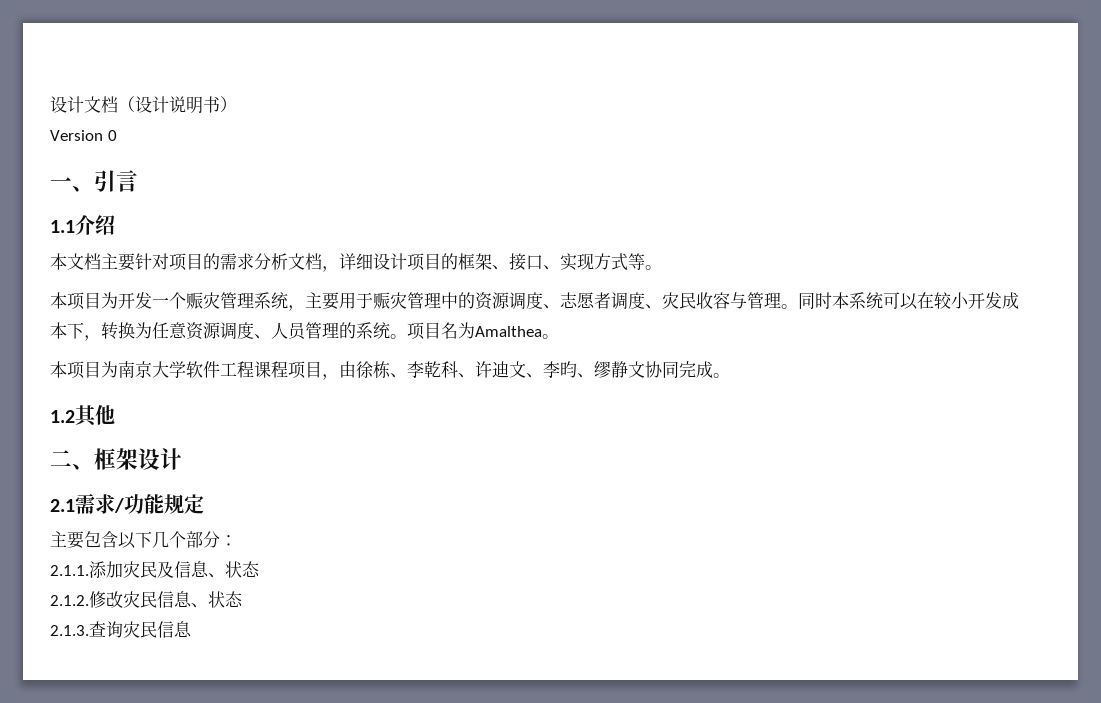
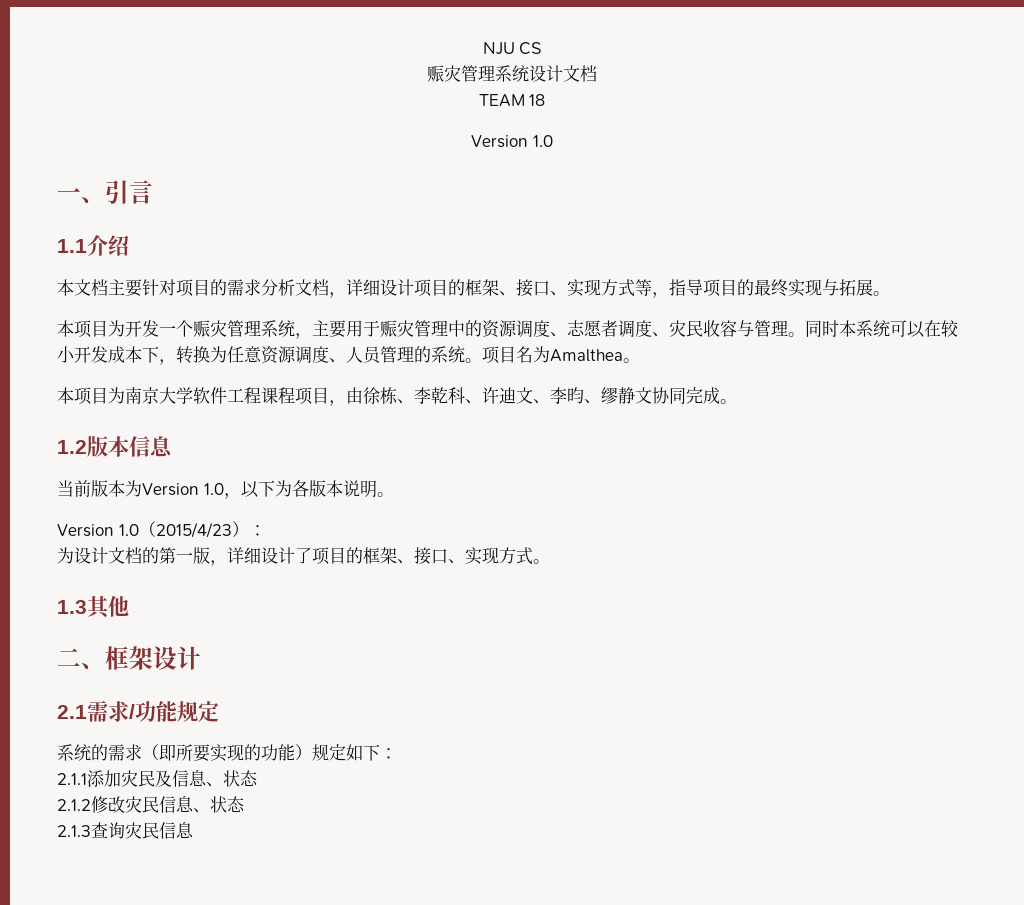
[50,96,237,114] [50,130,117,141] 设计文档（设计说明书） // Version 0 -> [482,42,542,55] [427,65,597,82] [478,94,546,107] [471,135,553,148] NJU CS // 赈灾管理系统设计文档 // TEAM 18 // Version 1.0
(645, 261) none -> [652,279,873,298] ，指导项目的最终实现与拓展
(75, 416) none -> [87,436,173,457] [57,480,394,499] [57,521,266,538] [57,547,550,566] [57,600,87,614] 版本信息 // 当前版本为Version 1.0，以下为各版本说明。 // Version 1.0（2015/4/23）： // 为设计文档的第一版，详细设计了项目的框架、接口、实现方式。 // 1.3
[50,531,237,549] [50,565,89,576] 主要包含以下几个部分： // 2.1.1. -> [57,744,397,762] [57,773,87,785] 系统的需求（即所要实现的功能）规定如下： // 2.1.1
[50,595,89,606] 2.1.2. -> [57,799,91,811] 2.1.2
[50,625,89,636] 2.1.3. -> [57,825,91,837] 2.1.3

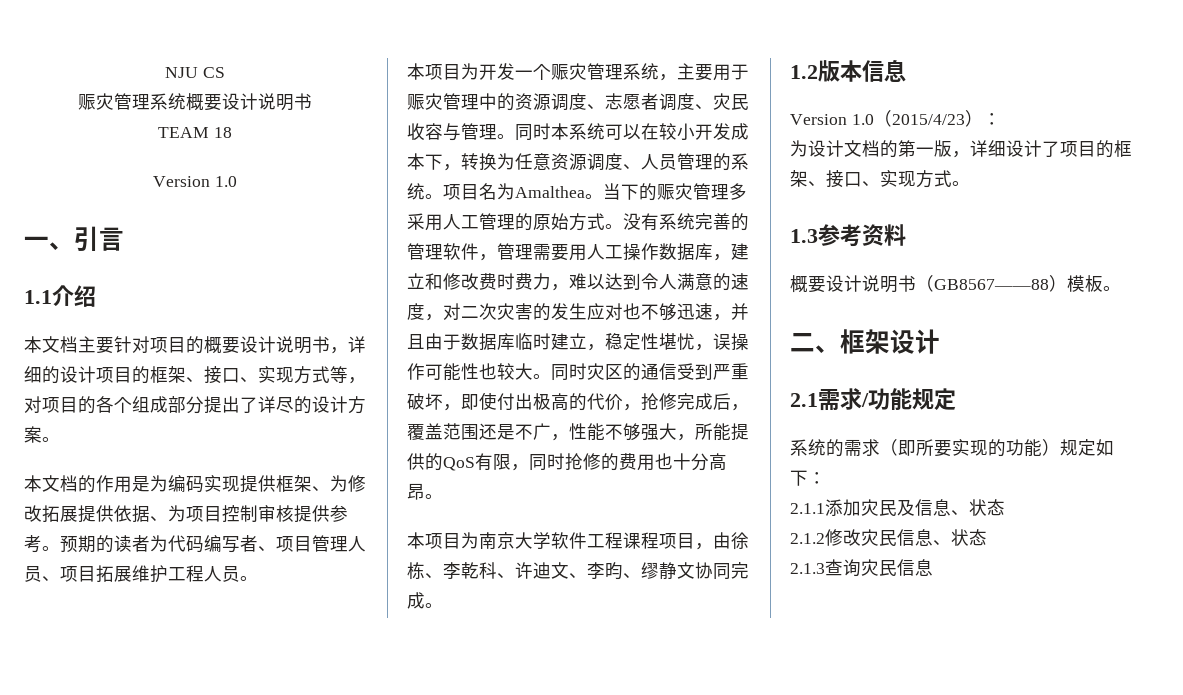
[529,65,597,82] 设计文档 -> [186,93,312,111] 概要设计说明书
[227,279,380,298] 需求分析文档，详细 -> [204,336,366,354] [24,366,60,384] 概要设计说明书，详细的
[669,279,873,297] 指导项目的最终实现与拓展 -> [24,396,366,414] [24,426,60,443] [24,475,366,493] [24,505,348,523] [24,535,366,553] [24,565,240,583] 对项目的各个组成部分提出了详尽的设计方案。 // 本文档的作用是为编码实现提供框架、为修改拓展提供依据、为项目控制审核提供参考。预期的读者为代码编写者、项目管理人员、项目拓展维护工程人员
(640, 360) none -> [603,183,747,201] [407,213,749,231] [407,243,749,261] [407,273,749,291] [407,303,749,321] [407,333,749,351] [407,363,749,381] [407,392,749,411] [407,423,749,441] [407,453,727,471] [407,483,443,500] 当下的赈灾管理多采用人工管理的原始方式。没有系统完善的管理软件，管理需要用人工操作数据库，建立和修改费时费力，难以达到令人满意的速度，对二次灾害的发生应对也不够迅速，并且由于数据库临时建立，稳定性堪忧，误操作可能性也较大。同时灾区的通信受到严重破坏，即使付出极高的代价，抢修完成后，覆盖范围还是不广，性能不够强大，所能提供的QoS有限，同时抢修的费用也十分高昂。
[57,480,394,499] // 当前版本为Version 1.0，以下为各版本说明。 -> (906, 70) none
[87,595,129,619] 其他 -> [818,224,906,247] [790,275,1121,293] 参考资料 // 概要设计说明书（GB8567——88）模板。

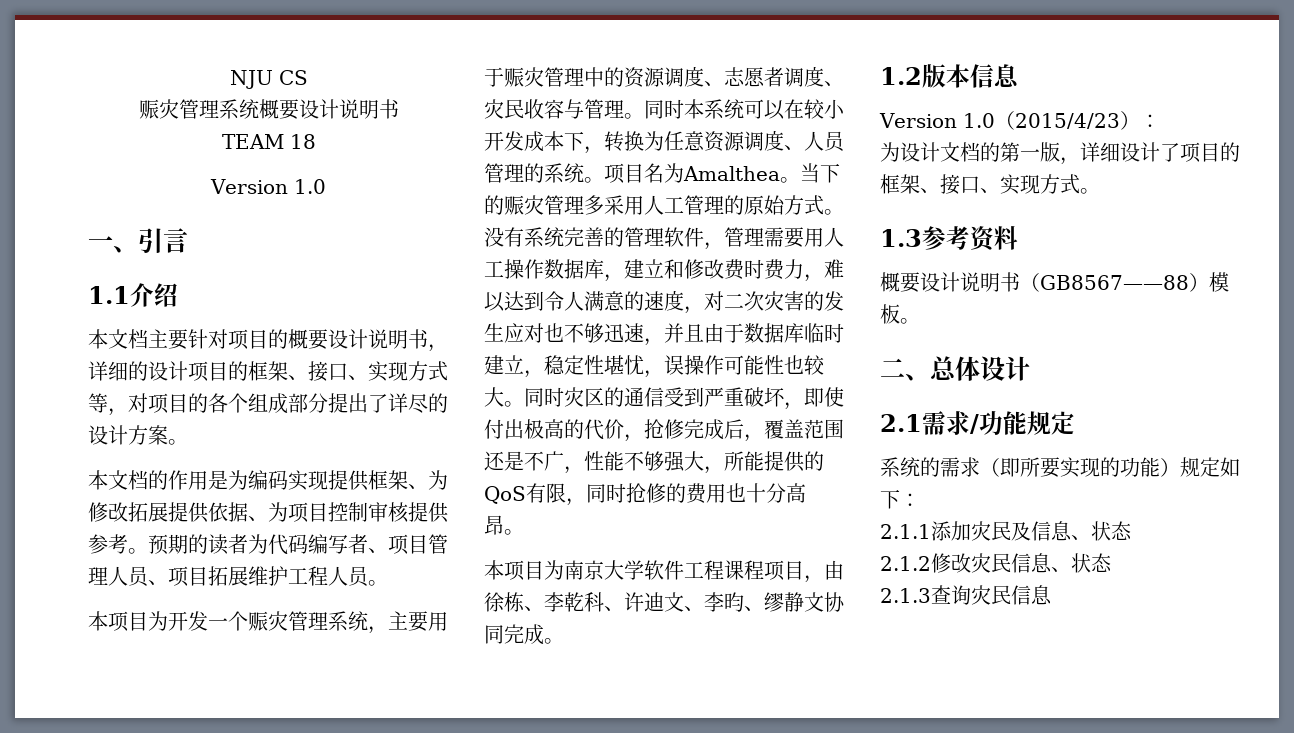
[840,329,890,354] 框架 -> [930,356,980,381] 总体

